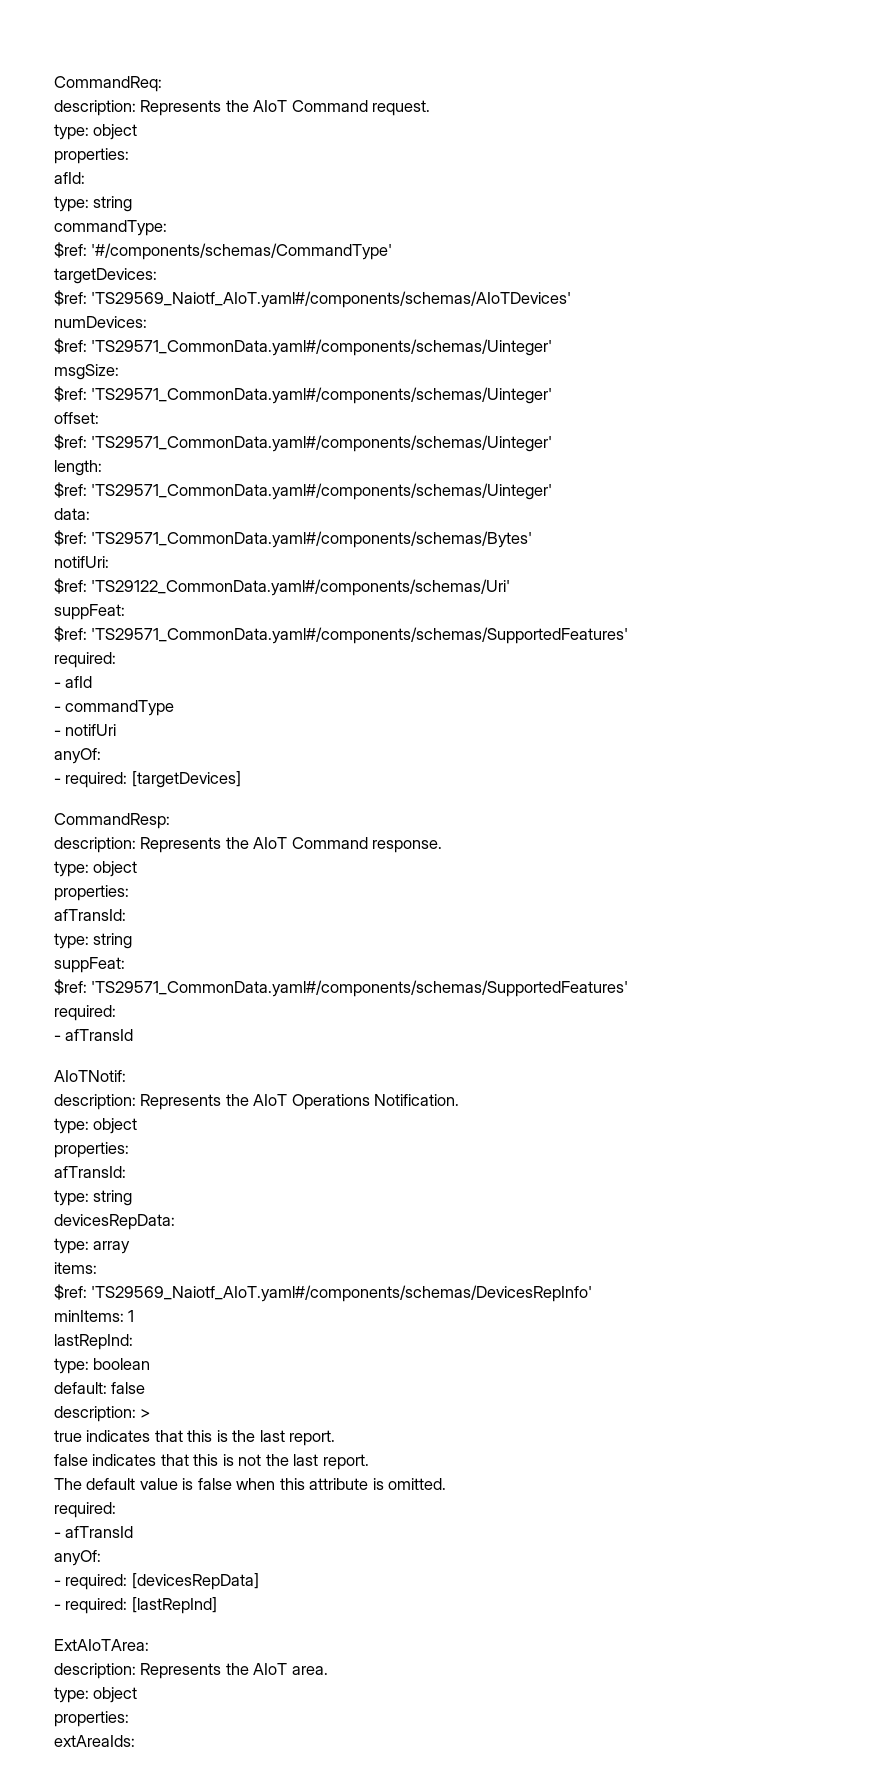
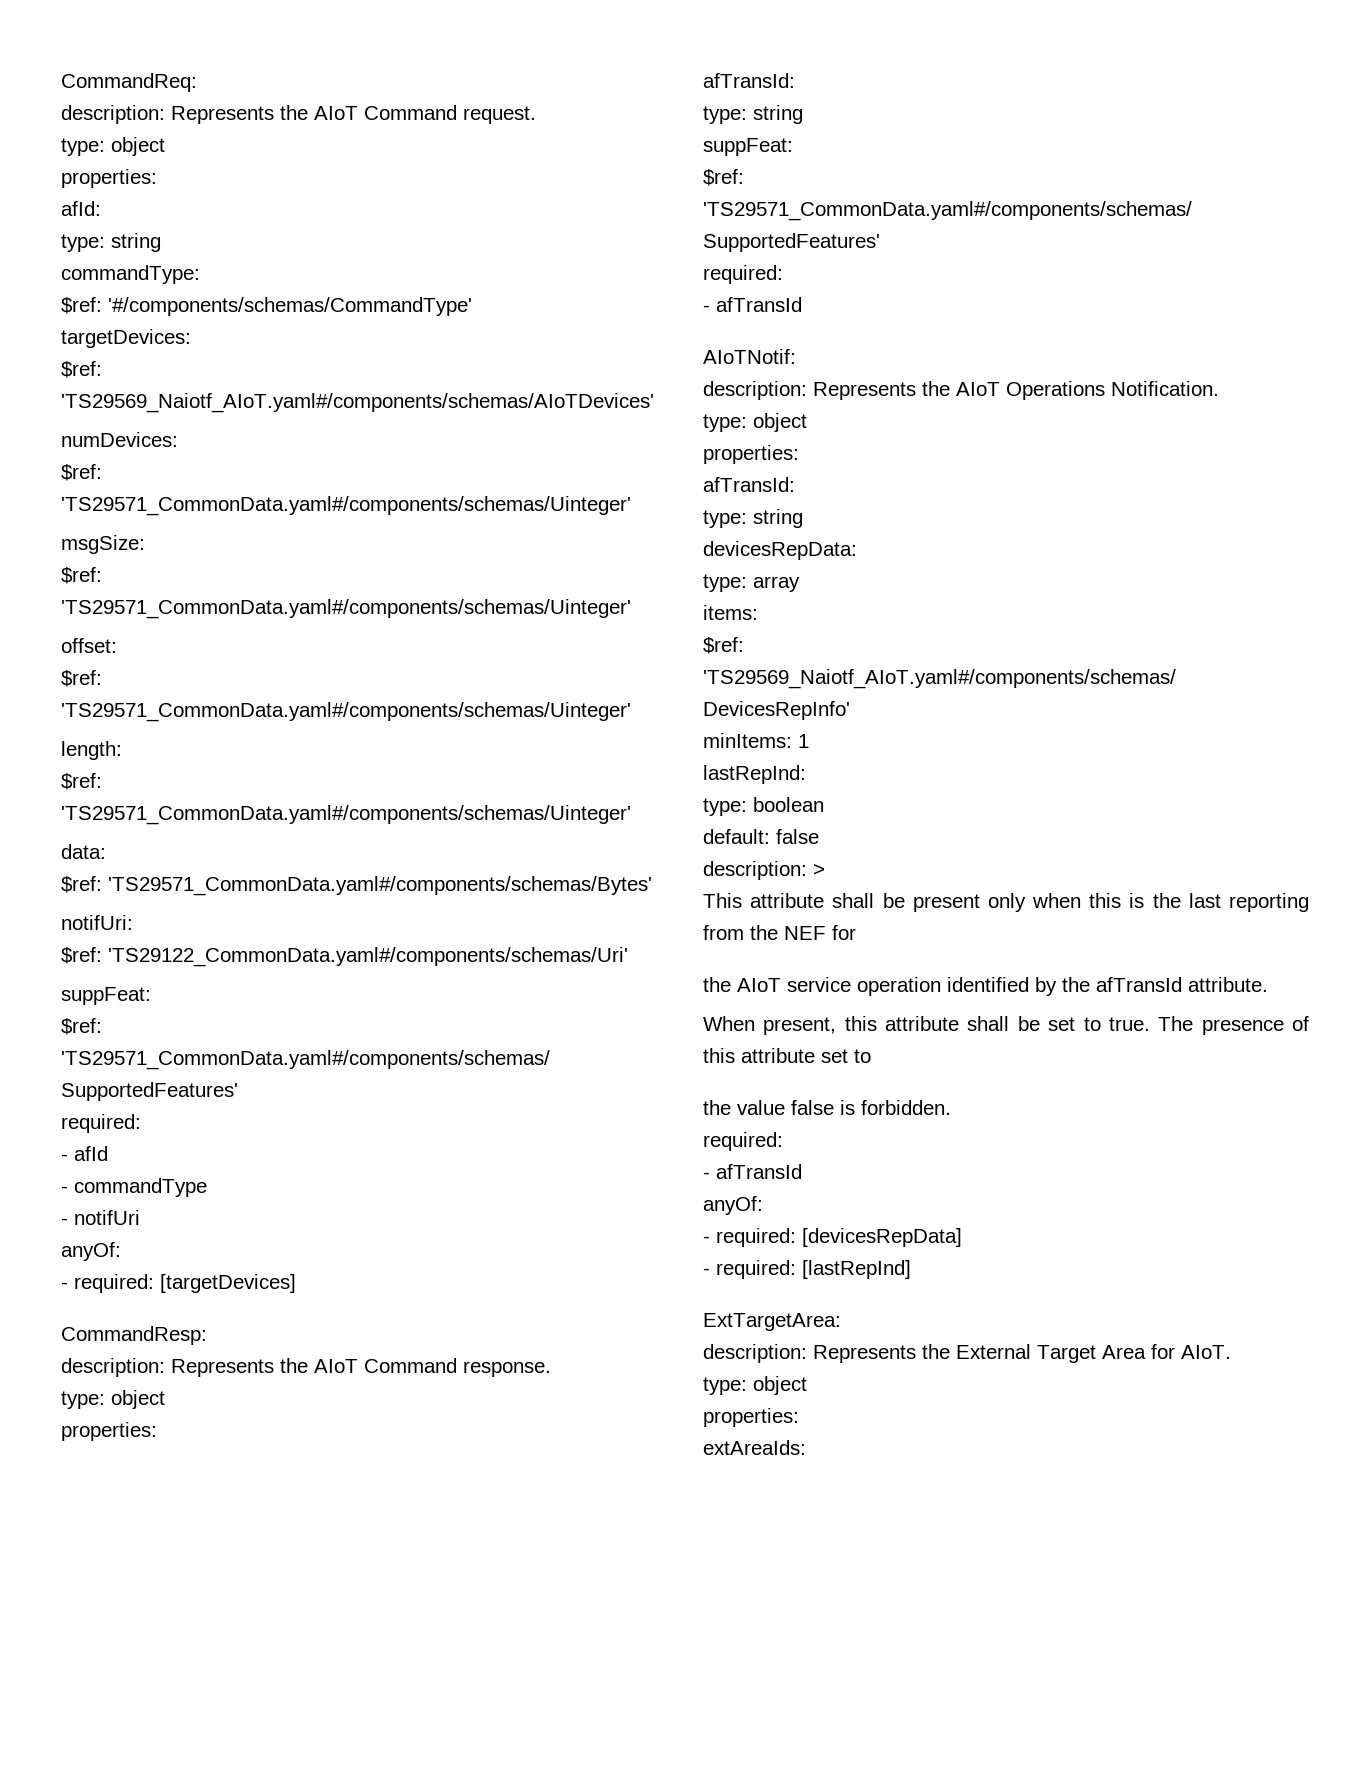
[54,1430,336,1446] [54,1454,369,1470] [54,1478,447,1490] true indicates that this is the last report. // false indicates that this is not the last report. // The default value is false when this attribute is omitted. -> [703,893,1309,912] [703,925,856,940] [703,977,1268,996] [703,1016,1309,1035] [703,1048,871,1063] [703,1100,951,1115] This attribute shall be present only when this is the last reporting from the NEF for // the AIoT service operation identified by the afTransId attribute. // When present, this attribute shall be set to true. The presence of this attribute set to // the value false is forbidden.
[54,1639,149,1651] [54,1663,328,1679] ExtAIoTArea: // description: Represents the AIoT area. -> [703,1313,841,1331] [703,1344,1231,1363] ExtTargetArea: // description: Represents the External Target Area for AIoT.

